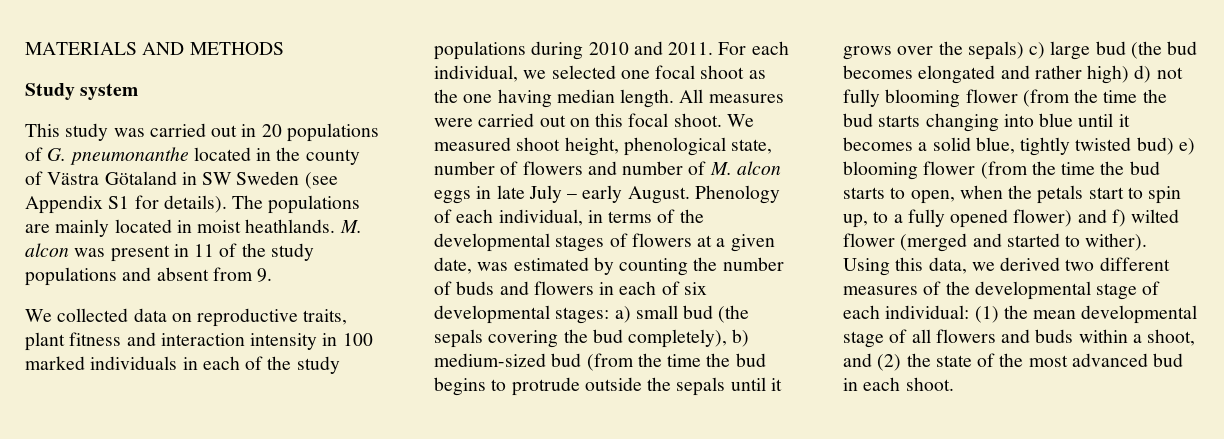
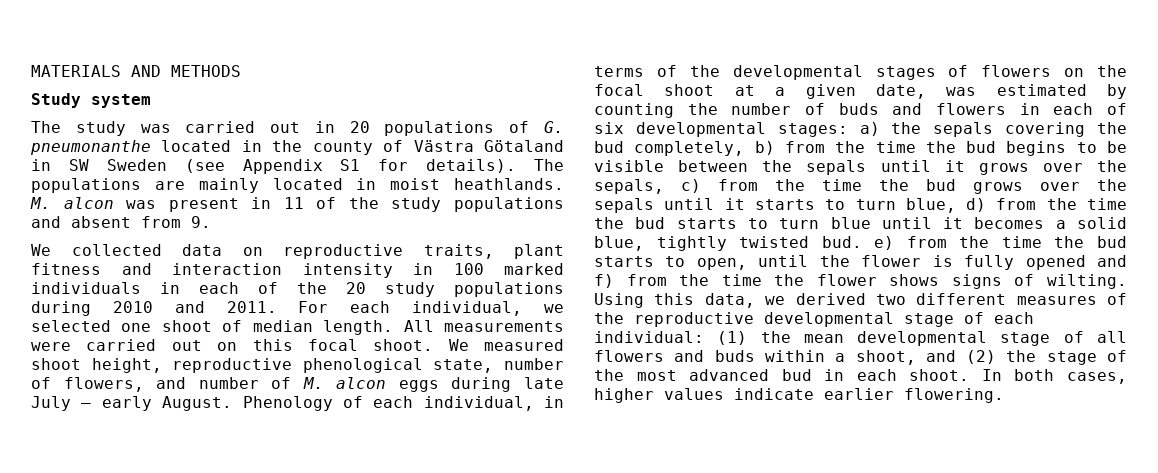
[25,123,60,137] This -> [31,121,61,133] The
(292, 363) none -> [346,282,366,294] 20
[655,65,766,79] [434,89,552,108] focal shoot as the one having -> [161,320,243,332] shoot of
[708,94,784,103] measures -> [444,321,564,332] measurements
(619, 146) none -> [172,358,293,373] reproductive
[522,161,583,175] flowers -> [63,377,144,392] flowers,
[476,186,492,199] in -> [451,377,512,392] during
(692, 240) none -> [1064,65,1127,77] [594,84,715,96] on the focal shoot
[635,305,750,323] small bud (the -> [891,122,922,134] the
[628,329,750,348] [434,353,634,371] completely), b) medium-sized bud (from -> [634,141,825,156] completely, b) from
[511,377,642,396] protrude outside -> [1107,141,1127,153] [594,160,749,172] be visible between
[967,41,1198,60] [843,65,1183,84] [843,89,1167,108] [843,113,1034,132] sepals) c) large bud (the bud becomes elongated and rather high) d) not fully blooming flower (from the time the bud starts changing into -> [594,179,1127,194] [594,198,1127,213] [594,217,820,229] sepals, c) from the time the bud grows over the sepals until it starts to turn blue, d) from the time the bud starts to turn
[1136,137,1195,155] [843,161,1028,180] bud) e) blooming flower (from -> [821,236,947,250] bud. e) from
[959,185,1182,204] [843,211,903,228] when the petals start to spin up, to a -> [758,255,953,267] until the flower is
[1013,209,1073,227] flower) -> (1086, 262) none
[1131,209,1180,223] [843,233,1148,252] wilted flower (merged and started to wither). -> [626,274,1127,289] from the time the flower shows signs of wilting.
(970, 288) none -> [634,312,754,327] reproductive
[935,355,972,367] state -> [1046,351,1097,365] stage
(954, 384) none -> [981,369,1127,384] [594,388,1004,403] In both cases, higher values indicate earlier flowering.

